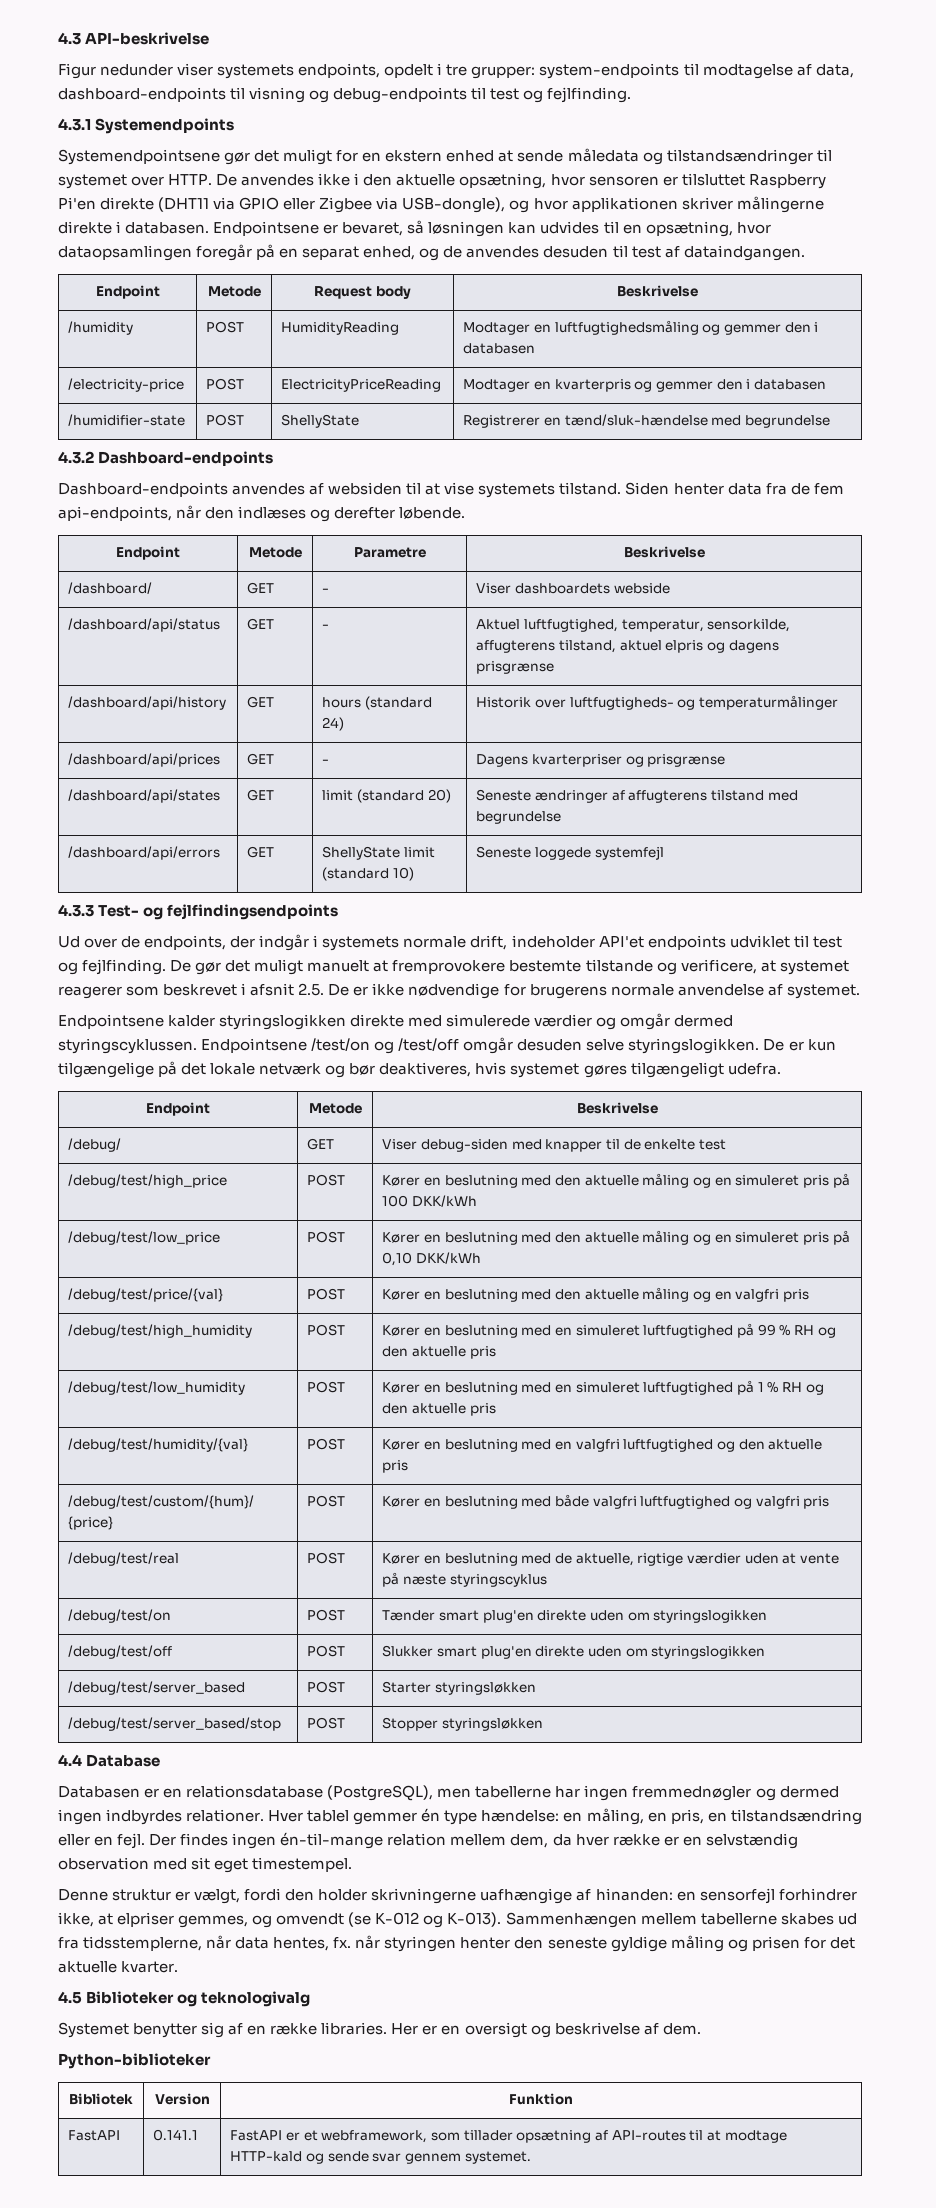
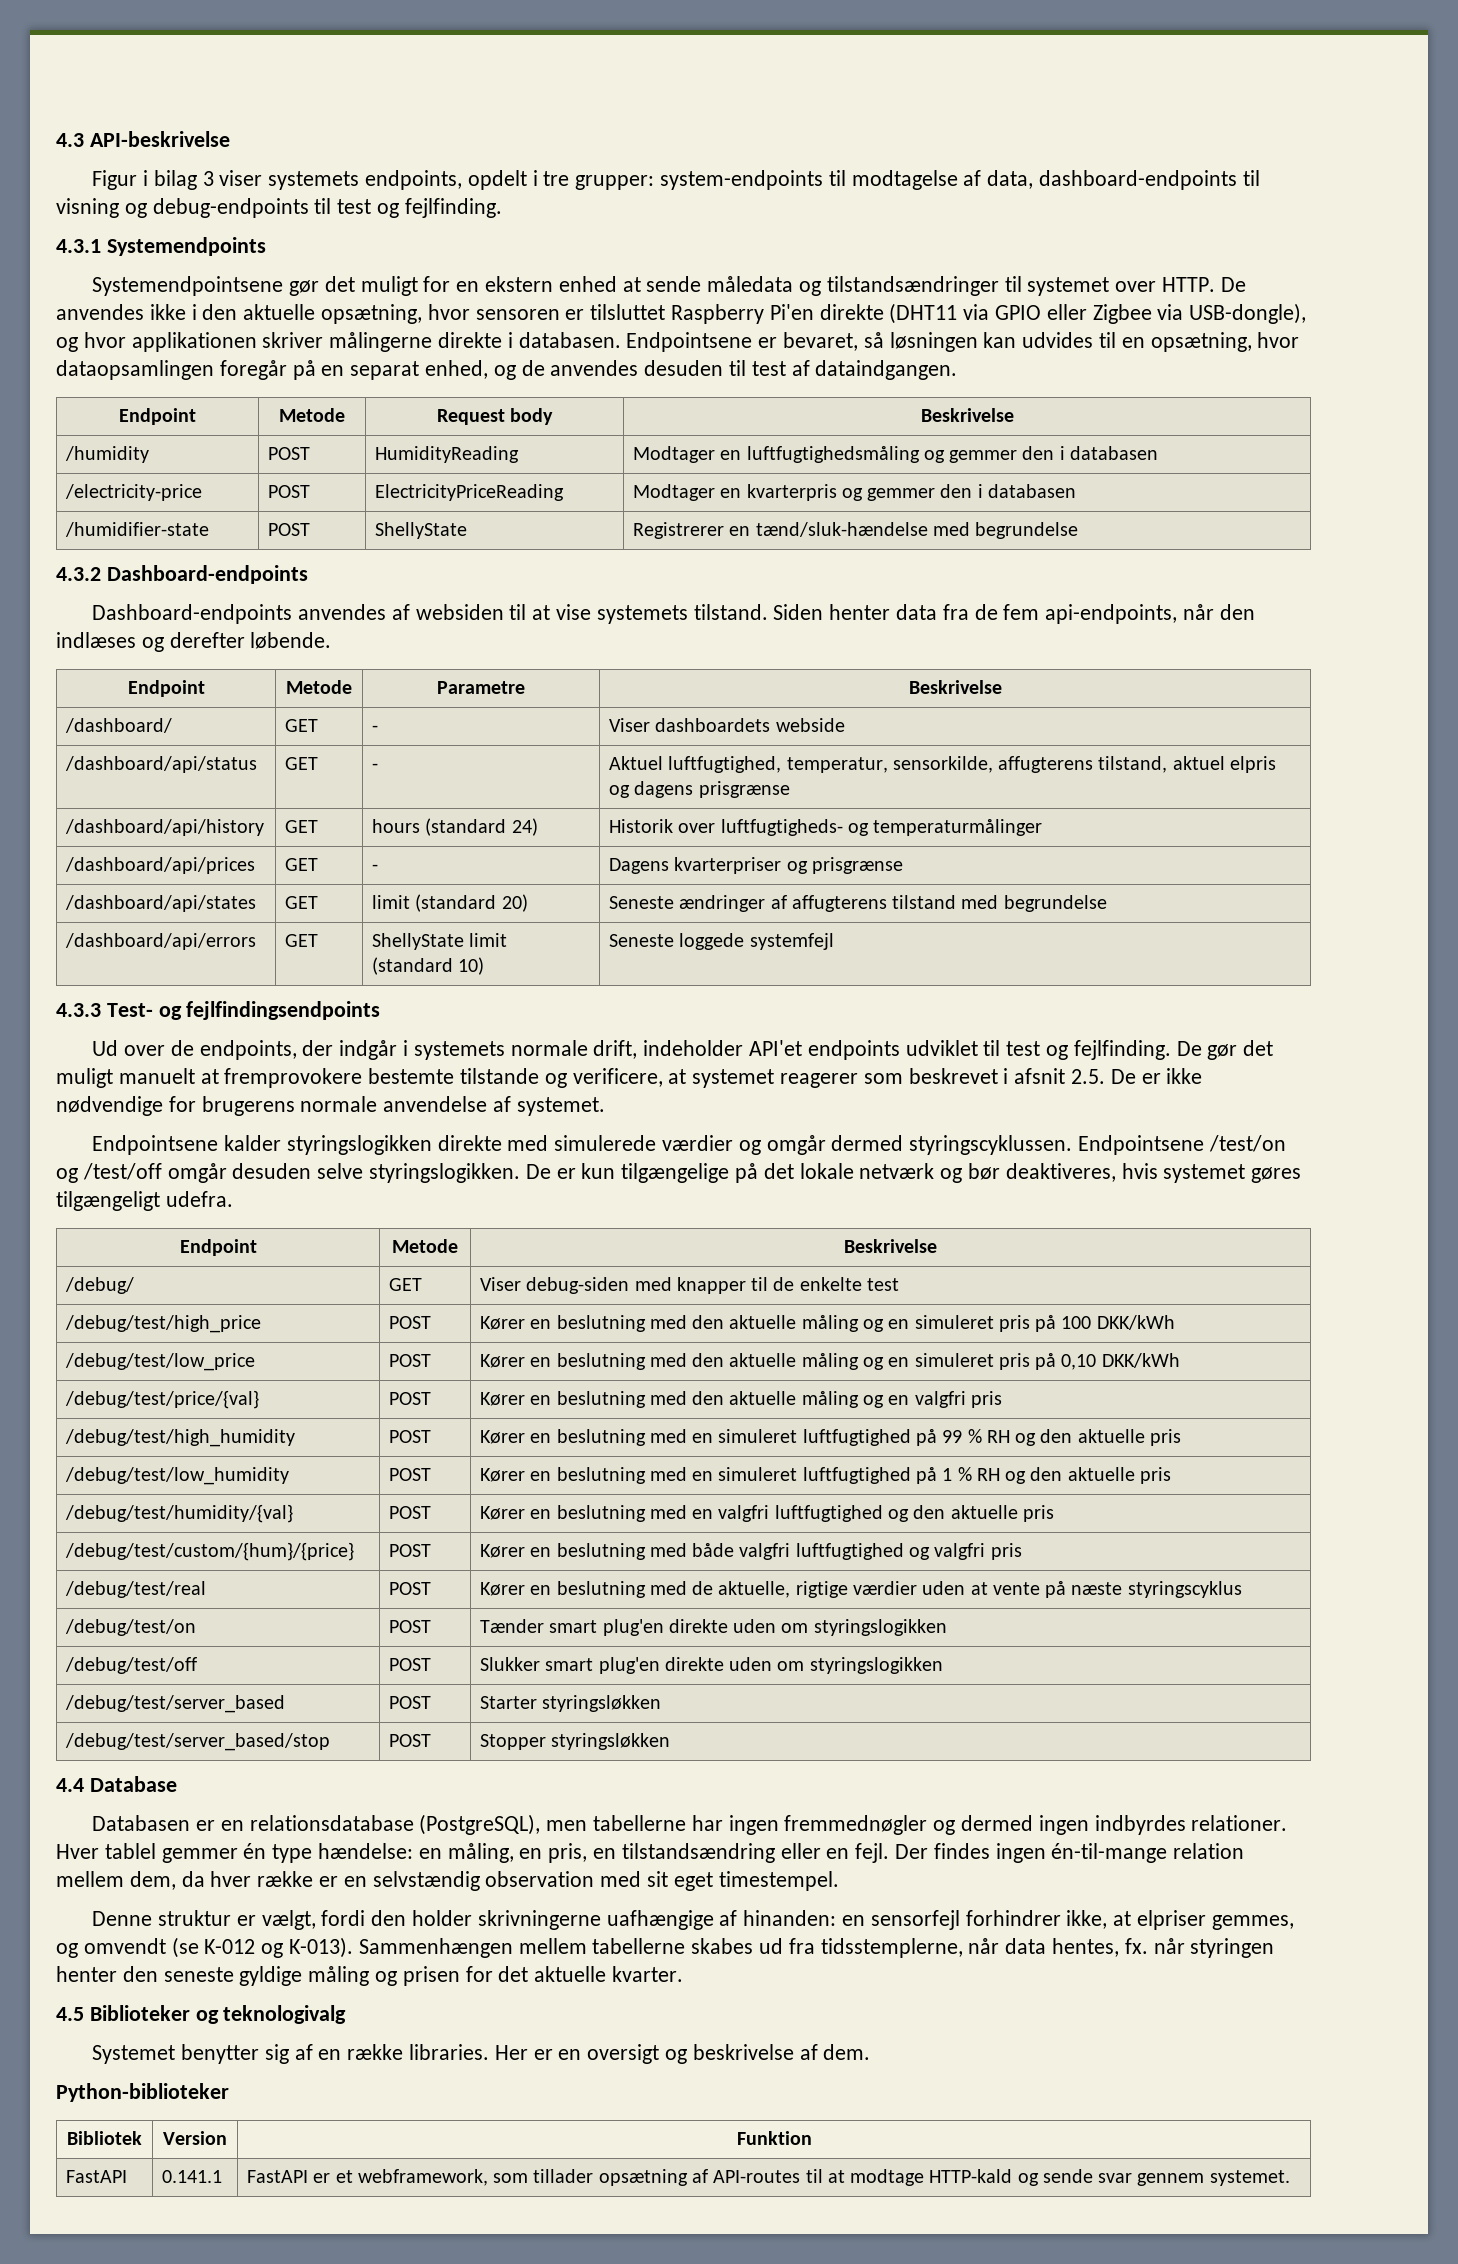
[100,64,174,76] nedunder -> [142,170,214,190] i bilag 3

